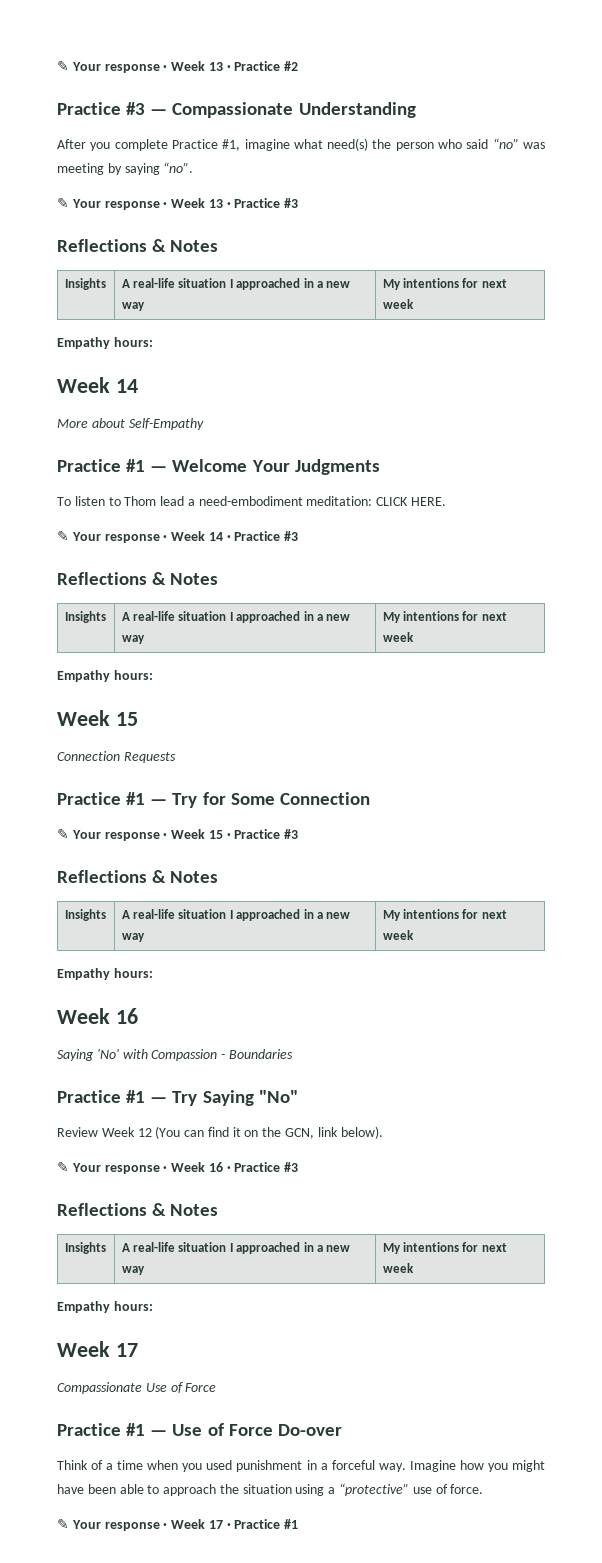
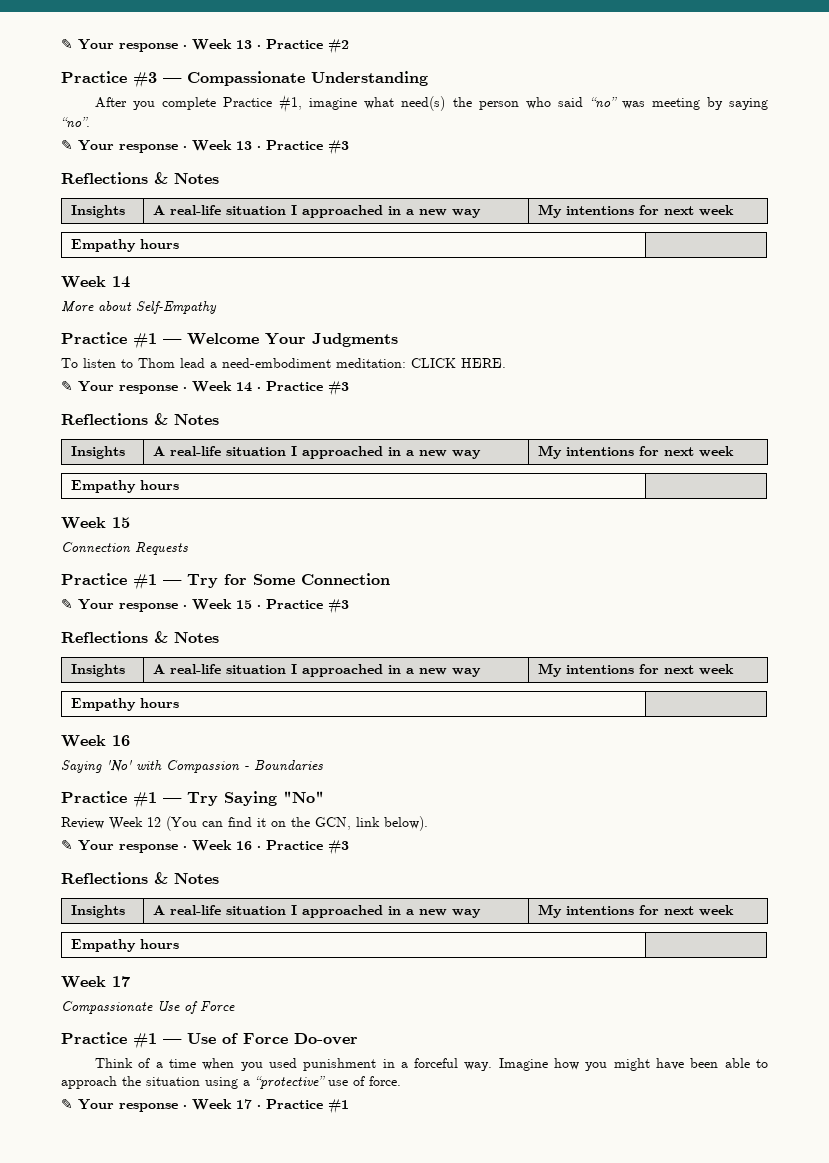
[57,337,153,349] // Empathy hours: -> [70,239,179,252] // Empathy hours |
[57,670,153,682] // Empathy hours: -> [70,480,179,493] // Empathy hours |
[57,968,153,980] // Empathy hours: -> [70,698,179,711] // Empathy hours |
[57,1301,153,1313] // Empathy hours: -> [70,939,179,952] // Empathy hours |

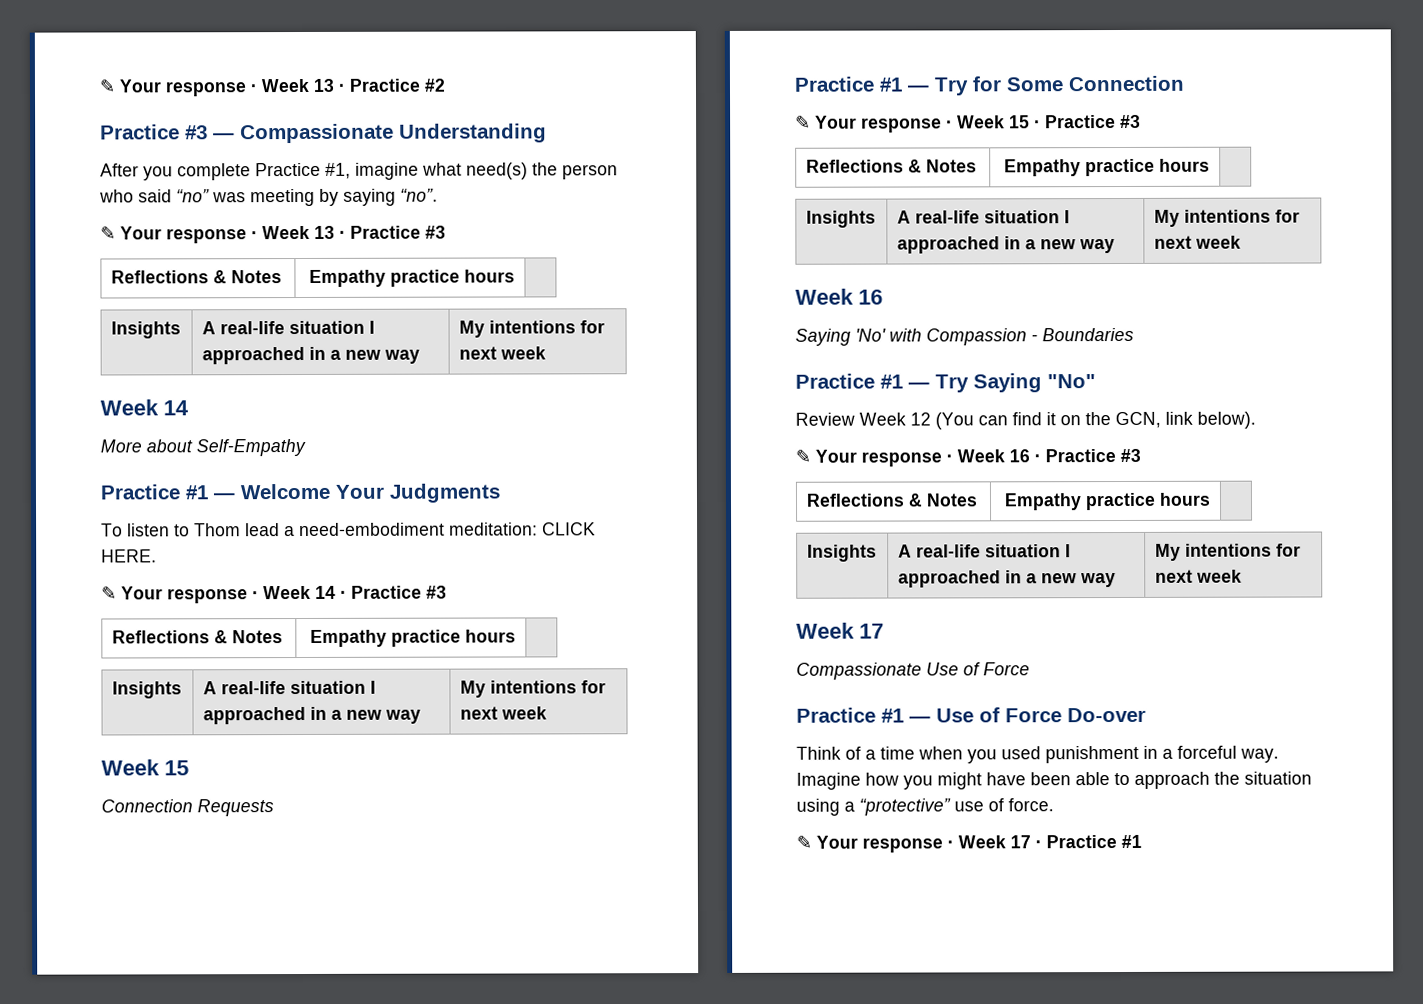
[61,172,219,184] // Reflections & Notes -> [110,270,282,284] [309,269,516,287] // Reflections & Notes | Empathy practice hours |
[70,239,179,252] // Empathy hours | -> (546, 353) none
[61,413,219,425] // Reflections & Notes -> [111,630,283,644] [310,629,517,647] // Reflections & Notes | Empathy practice hours |
[70,480,179,493] // Empathy hours | -> (547, 713) none
[61,631,219,643] // Reflections & Notes -> [805,159,977,173] [1004,158,1211,177] // Reflections & Notes | Empathy practice hours |
[70,698,179,711] // Empathy hours | -> (1241, 242) none
[61,872,219,884] // Reflections & Notes -> [805,493,978,507] [1004,492,1212,511] // Reflections & Notes | Empathy practice hours |
[70,939,179,952] // Empathy hours | -> (1242, 576) none

